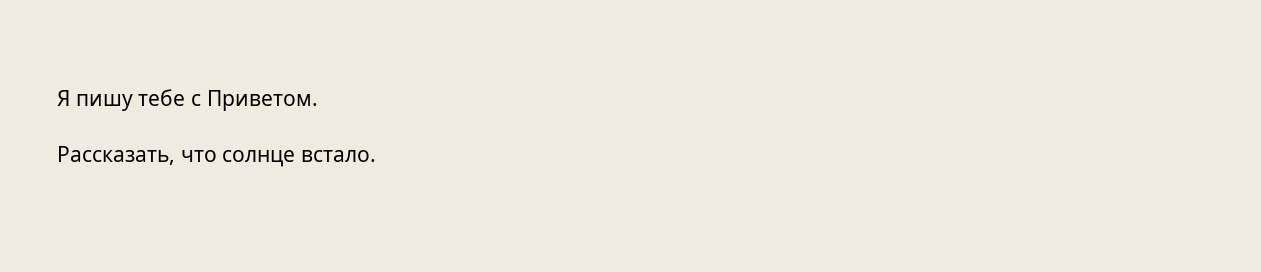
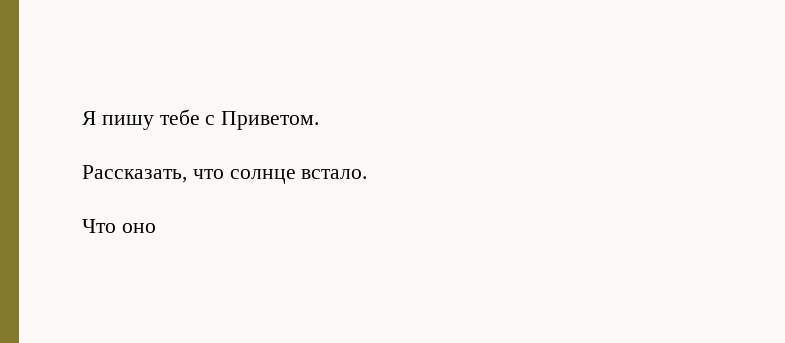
(377, 156) none -> [82,219,156,233] // Что оно

